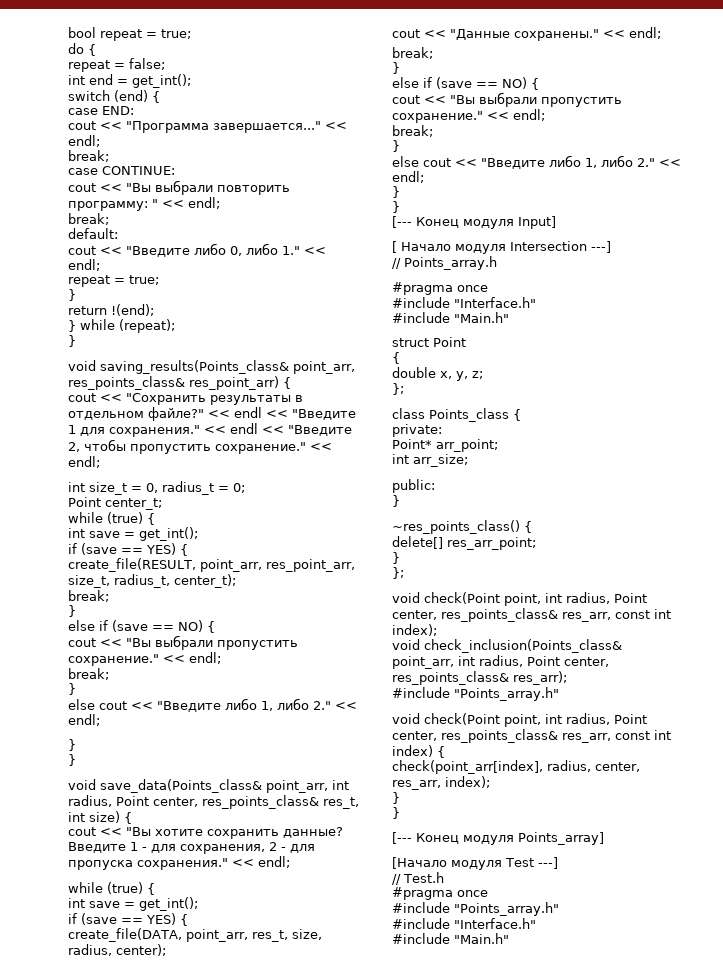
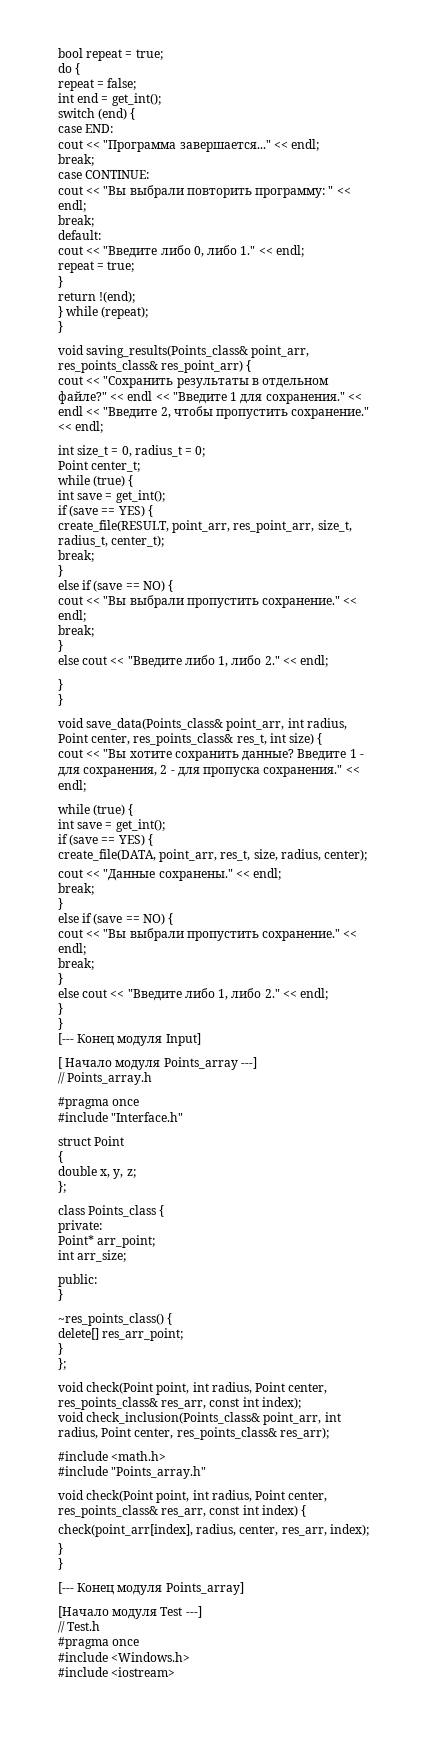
[510,241,587,251] Intersection -> [163,1057,238,1070] Points_array
[392,312,509,323] // #include "Main.h" -> (184, 1117) none
(567, 678) none -> [58,1451,167,1461] // #include <math.h>
[454,902,559,916] [392,918,536,929] [392,933,509,944] "Points_array.h" // #include "Interface.h" // #include "Main.h" -> [111,1652,191,1662] [58,1667,176,1677] <Windows.h> // #include <iostream>

